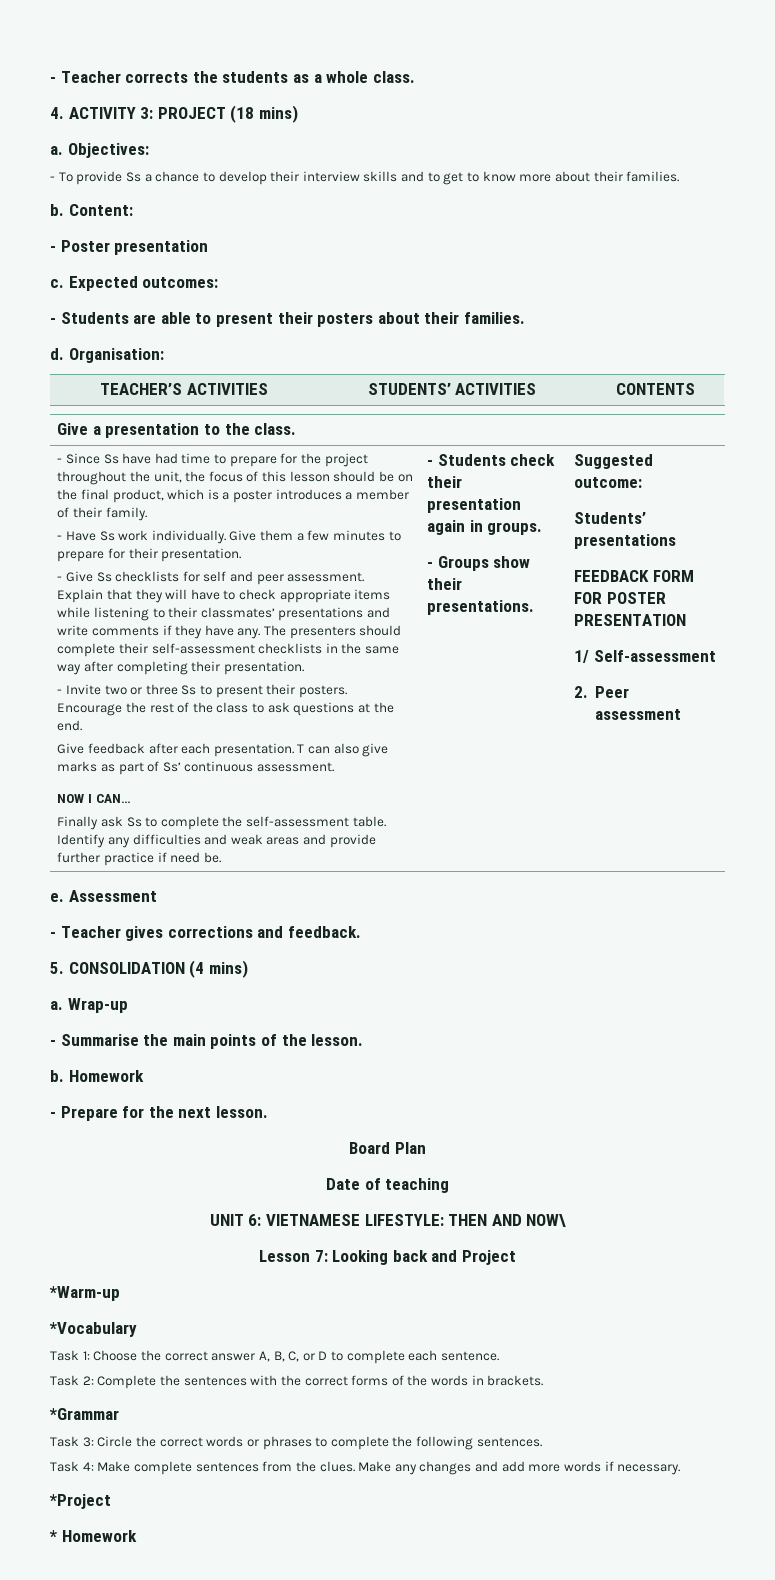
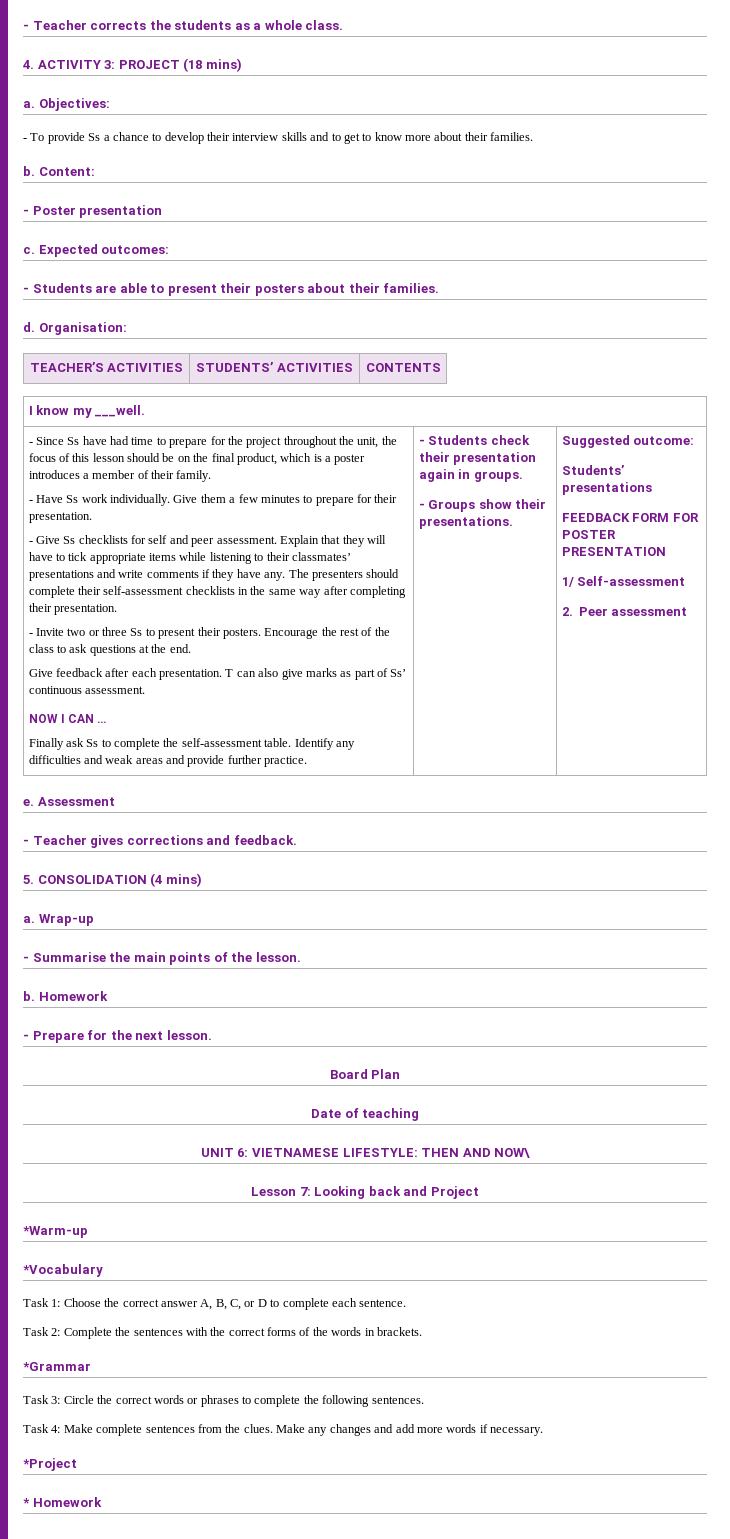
[57,423,297,438] Give a presentation to the class. -> [28,405,146,418] I know my ___well.
[239,589,277,600] check -> [68,552,88,561] tick
[95,794,130,803] CAN… -> [68,714,107,723] CAN …
[103,852,221,866] practice if need be. -> [264,756,308,767] practice.

